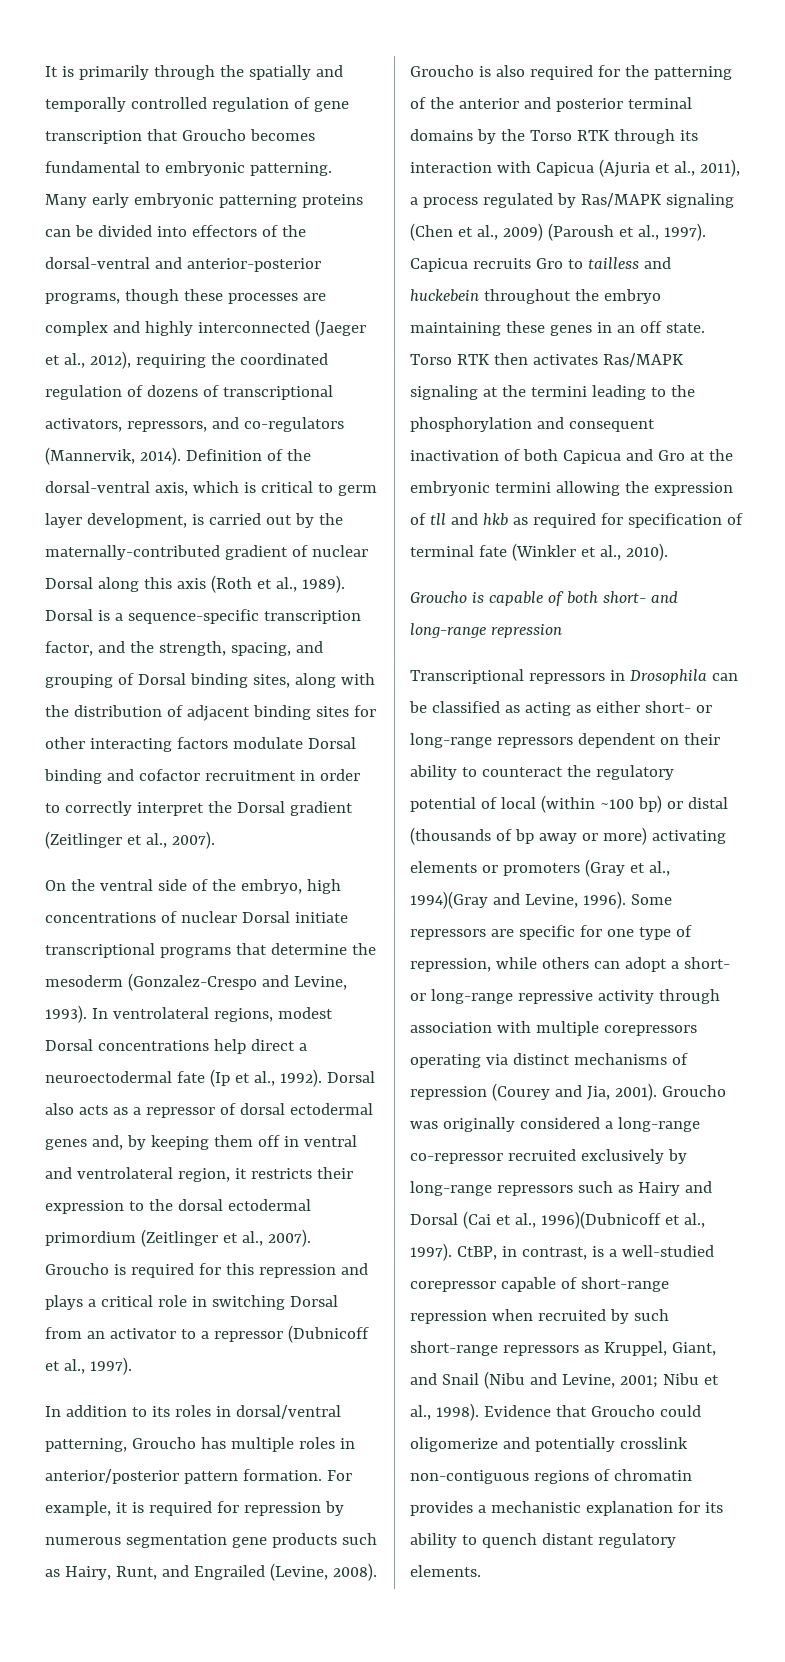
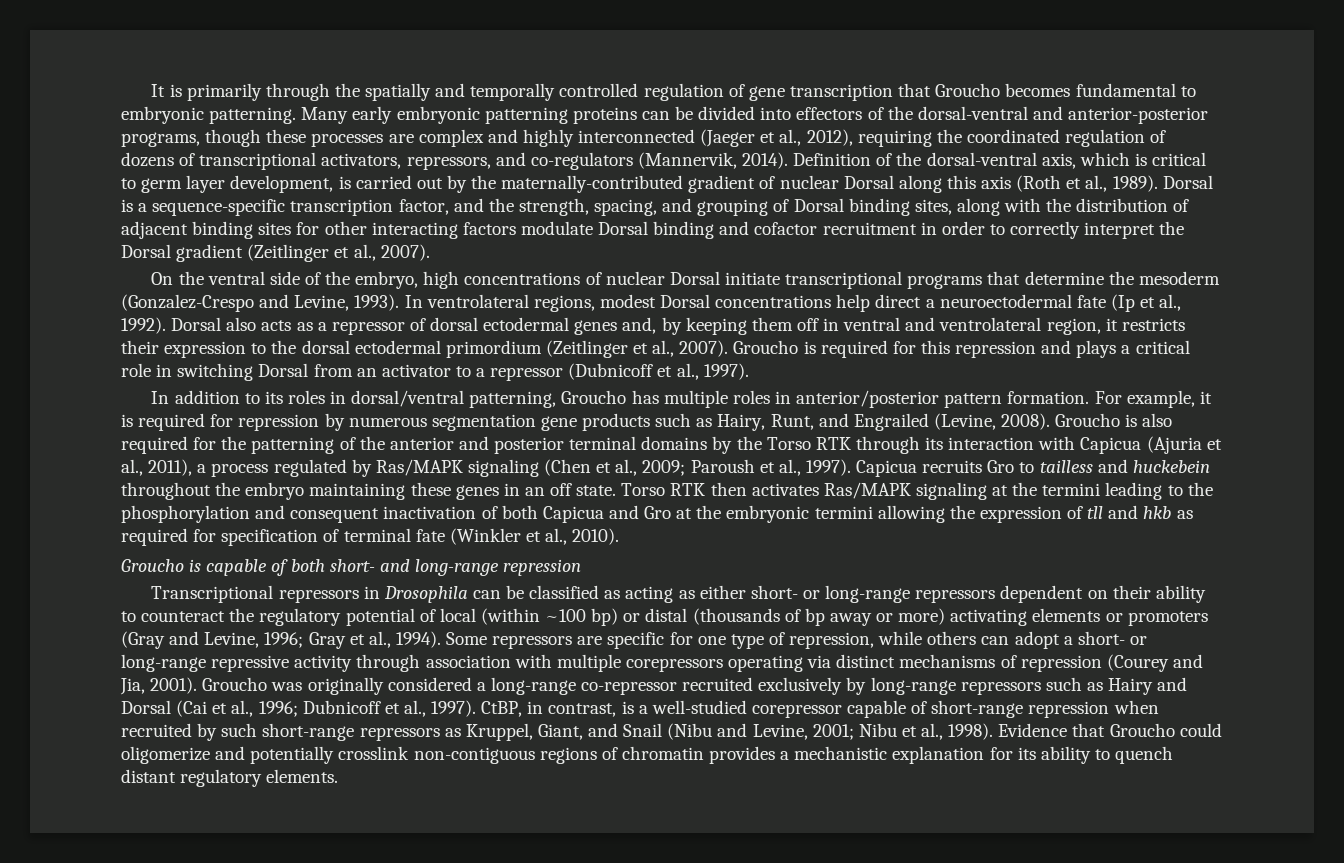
[502,223,614,241] 2009) (Paroush -> [642,459,755,476] 2009; Paroush
[629,861,670,876] [410,891,626,909] et al., 1994)(Gray and Levine, 1996). -> [169,631,441,649] and Levine, 1996; Gray et al., 1994).
[540,1211,661,1229] 1996)(Dubnicoff -> [258,700,381,717] 1996; Dubnicoff

